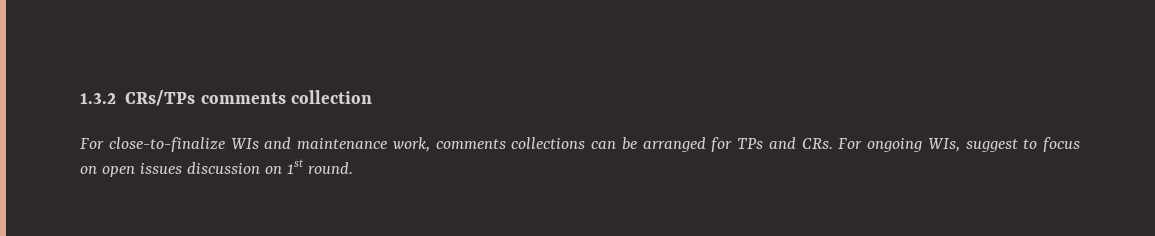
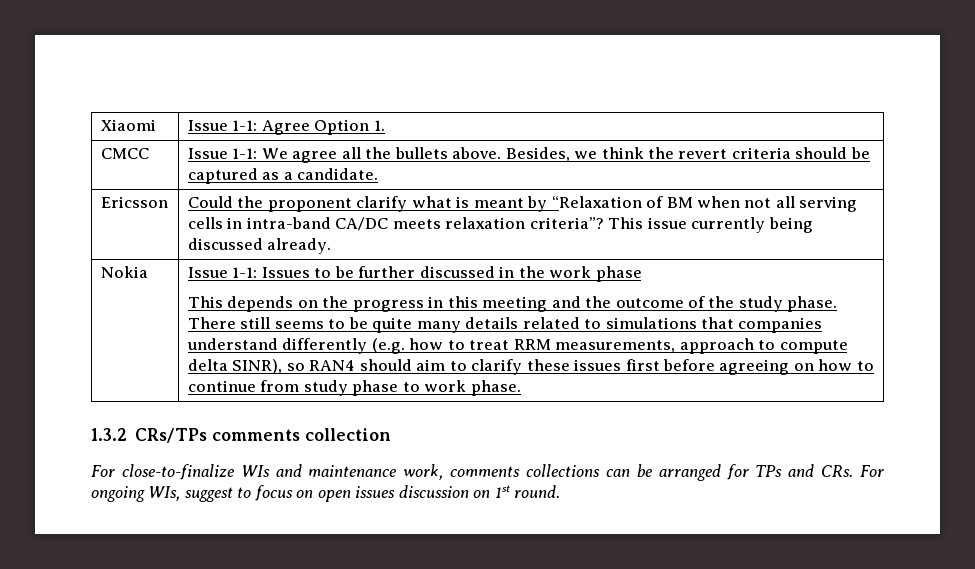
(80, 98) none -> [100,119,156,131] [187,119,385,135] [100,148,149,159] [187,147,870,163] [187,168,379,184] [100,196,168,208] [187,196,858,212] [187,217,813,233] [187,238,332,254] [100,266,148,278] [187,266,642,282] [187,296,838,312] [187,317,823,333] [186,338,848,354] [187,359,874,375] [187,380,521,396] Xiaomi | Issue 1-1: Agree Option 1. // CMCC | Issue 1-1: We agree all the bullets above. Besides, we think the revert criteria should be captured as a candidate. // Ericsson | Could the proponent clarify what is meant by “Relaxation of BM when not all serving cells in intra-band CA/DC meets relaxation criteria”? This issue currently being discussed already. // Nokia | Issue 1-1: Issues to be further discussed in the work phase // This depends on the progress in this meeting and the outcome of the study phase. There still seems to be quite many details related to simulations that companies understand differently (e.g. how to treat RRM measurements, approach to compute delta SINR), so RAN4 should aim to clarify these issues first before agreeing on how to continue from study phase to work phase. //

